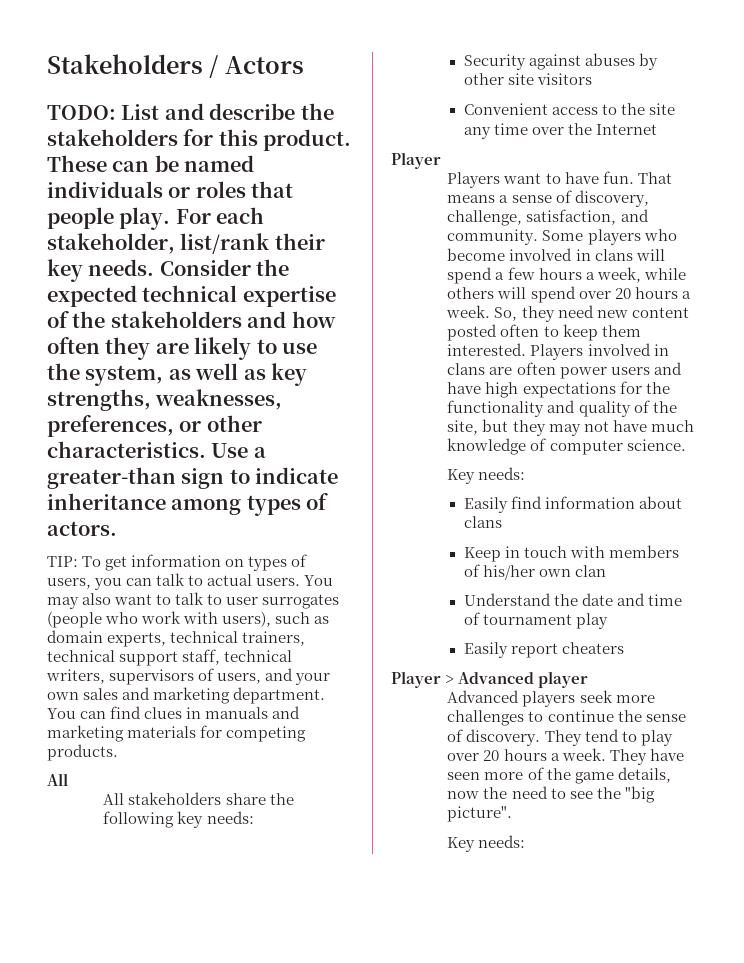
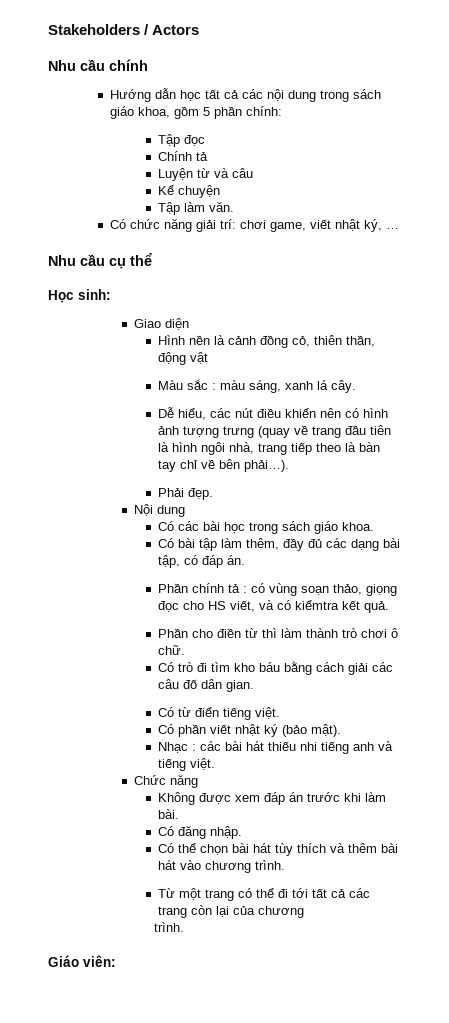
[47,103,334,120] [47,129,352,151] [47,155,255,172] [47,181,294,198] [47,207,265,230] [47,233,325,254] [47,259,290,282] [47,285,336,307] [47,311,336,328] [47,337,317,360] [47,363,307,386] [47,389,283,411] [47,415,262,437] [47,441,266,458] [47,467,339,489] [47,493,329,516] [47,521,117,536] [47,554,308,571] [47,573,334,590] [47,592,340,609] [47,611,330,628] [47,630,306,647] [47,649,293,666] [46,668,331,685] [47,687,326,704] [47,706,301,719] [47,725,307,742] [47,744,118,761] [47,773,68,786] [103,792,294,805] [103,811,254,828] [463,53,659,70] [463,73,592,85] [463,103,676,115] [463,123,658,139] [391,152,441,169] [447,171,672,188] [447,190,649,207] [447,209,649,226] [447,229,677,245] [447,248,665,261] [447,267,686,284] [447,286,691,303] [446,305,689,322] [447,324,641,341] [447,343,669,360] [447,362,682,379] [447,381,670,398] [447,400,677,417] [447,419,694,436] [447,438,686,455] [447,467,526,484] [463,496,683,513] [463,516,502,528] [463,545,680,562] [463,564,607,580] [463,593,683,606] [463,612,608,629] [463,642,624,658] [391,671,589,688] [447,690,655,707] [447,710,686,726] [447,729,673,746] [447,748,684,765] [447,767,671,784] [447,786,655,803] [447,806,513,822] [447,835,526,852] TODO: List and describe the stakeholders for this product. These can be named individuals or roles that people play. For each stakeholder, list/rank their key needs. Consider the expected technical expertise of the stakeholders and how often they are likely to use the system, as well as key strengths, weaknesses, preferences, or other characteristics. Use a greater-than sign to indicate inheritance among types of actors. // TIP: To get information on types of users, you can talk to actual users. You may also want to talk to user surrogates (people who work with users), such as domain experts, technical trainers, technical support staff, technical writers, supervisors of users, and your own sales and marketing department. You can find clues in manuals and marketing materials for competing products. // All // All stakeholders share the following key needs: // Security against abuses by other site visitors // Convenient access to the site any time over the Internet // Player // Players want to have fun. That means a sense of discovery, challenge, satisfaction, and community. Some players who become involved in clans will spend a few hours a week, while others will spend over 20 hours a week. So, they need new content posted often to keep them interested. Players involved in clans are often power users and have high expectations for the functionality and quality of the site, but they may not have much knowledge of computer science. // Key needs: // Easily find information about clans // Keep in touch with members of his/her own clan // Understand the date and time of tournament play // Easily report cheaters // Player > Advanced player // Advanced players seek more challenges to continue the sense of discovery. They tend to play over 20 hours a week. They have seen more of the game details, now the need to see the "big picture". // Key needs: -> [48,59,148,71] [110,88,382,102] [110,106,283,119] [157,134,205,147] [157,151,208,161] [157,168,253,181] [157,185,220,198] [157,201,234,215] [110,218,400,232] [48,252,152,269] [48,289,111,303] [134,318,190,330] [157,335,375,348] [157,352,208,365] [157,379,356,393] [157,407,388,420] [157,425,391,438] [157,442,380,455] [157,459,289,472] [157,488,213,500] [134,504,186,517] [157,521,374,534] [157,538,400,551] [157,555,245,568] [157,583,397,596] [157,600,389,613] [157,628,398,638] [157,645,185,655] [157,661,393,675] [157,679,254,692] [157,707,280,720] [157,724,341,737] [157,741,393,754] [157,758,215,771] [134,774,199,788] [157,792,386,805] [157,809,179,819] [157,825,242,839] [157,843,398,856] [157,860,285,873] [157,888,370,901] [157,905,304,918] [153,922,184,932] [48,955,116,967] Nhu cầu chính // Hướng dẫn học tất cả các nội dung trong sách giáo khoa, gồm 5 phần chính: // Tập đọc // Chính tả // Luyện từ và câu // Kể chuyện // Tập làm văn. // Có chức năng giải trí: chơi game, viết nhật ký, … // Nhu cầu cụ thể // Học sinh: // Giao diện // Hình nền là cảnh đồng cỏ, thiên thần, động vật // Màu sắc : màu sáng, xanh lá cây. // Dễ hiểu, các nút điều khiển nên có hình ảnh tượng trưng (quay về trang đầu tiên là hình ngôi nhà, trang tiếp theo là bàn tay chỉ về bên phải…). // Phải đẹp. // Nội dung // Có các bài học trong sách giáo khoa. // Có bài tập làm thêm, đầy đủ các dạng bài tập, có đáp án. // Phần chính tả : có vùng soạn thảo, giọng đọc cho HS viết, và có kiểmtra kết quả. // Phần cho điền từ thì làm thành trò chơi ô chữ. // Có trò đi tìm kho báu bằng cách giải các câu đố dân gian. // Có từ điển tiếng việt. // Có phần viết nhật ký (bảo mật). // Nhạc : các bài hát thiếu nhi tiếng anh và tiếng việt. // Chức năng // Không được xem đáp án trước khi làm bài. // Có đăng nhập. // Có thể chọn bài hát tùy thích và thêm bài hát vào chương trình. // Từ một trang có thể đi tới tất cả các trang còn lại của chương // trình. // Giáo viên:

